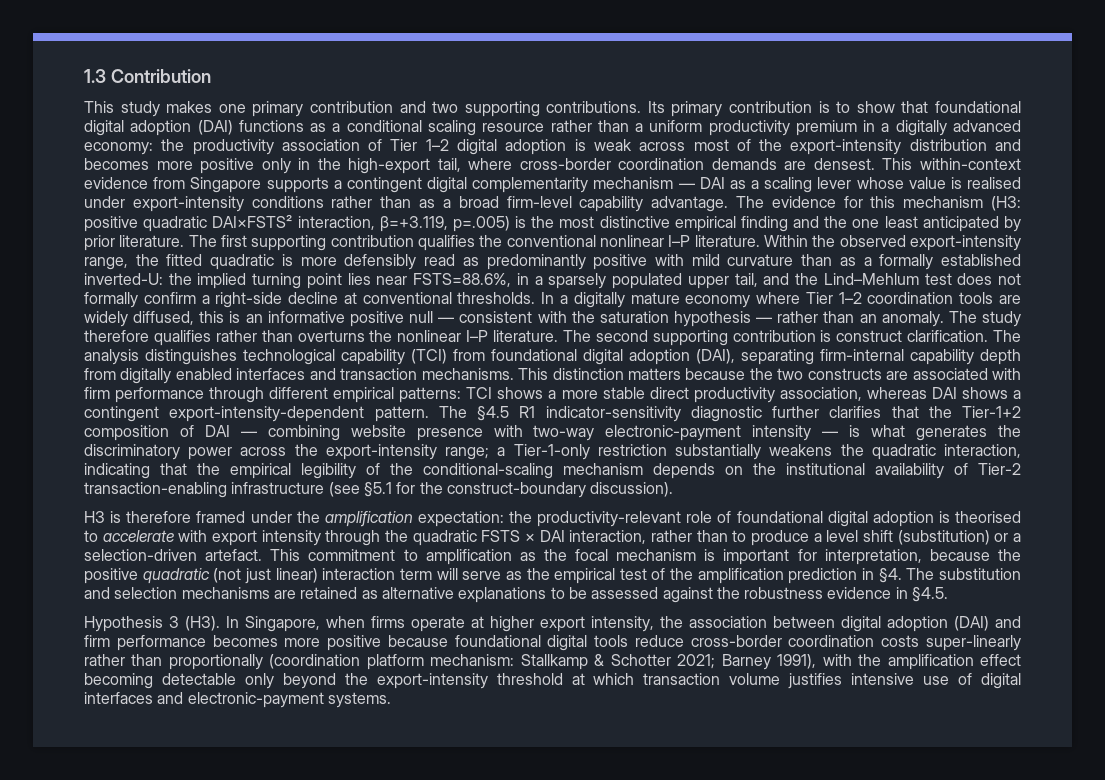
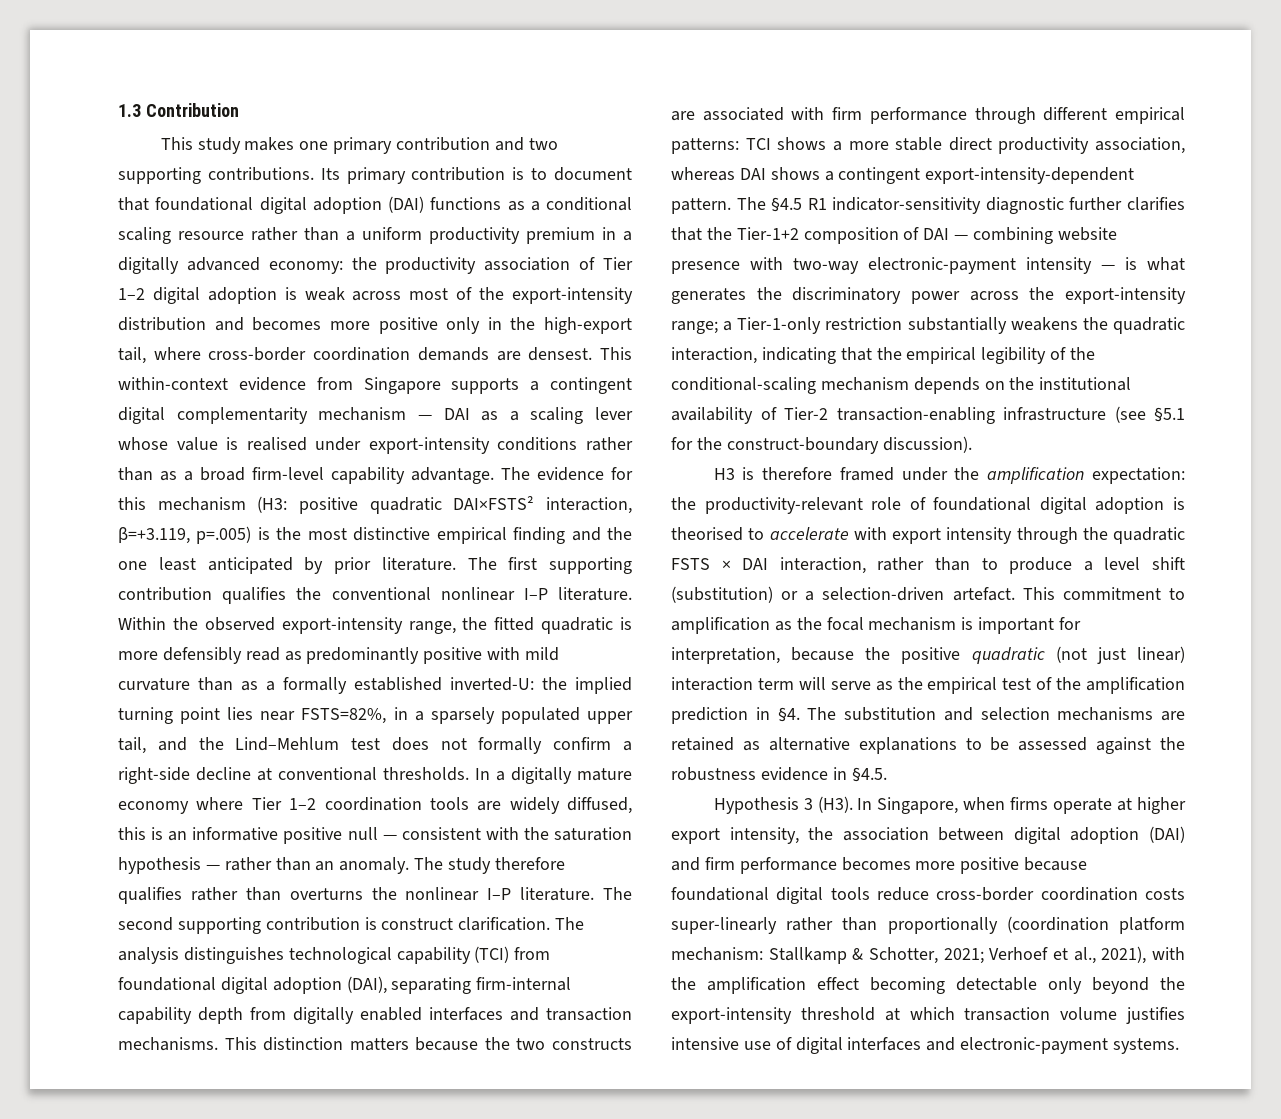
[856,101,895,113] show -> [553,167,632,181] document
[413,273,512,287] FSTS=88.6%, -> [301,708,387,724] FSTS=82%,
[610,654,817,670] Schotter 2021; Barney 1991), -> [869,946,1147,964] Schotter, 2021; Verhoef et al., 2021),

